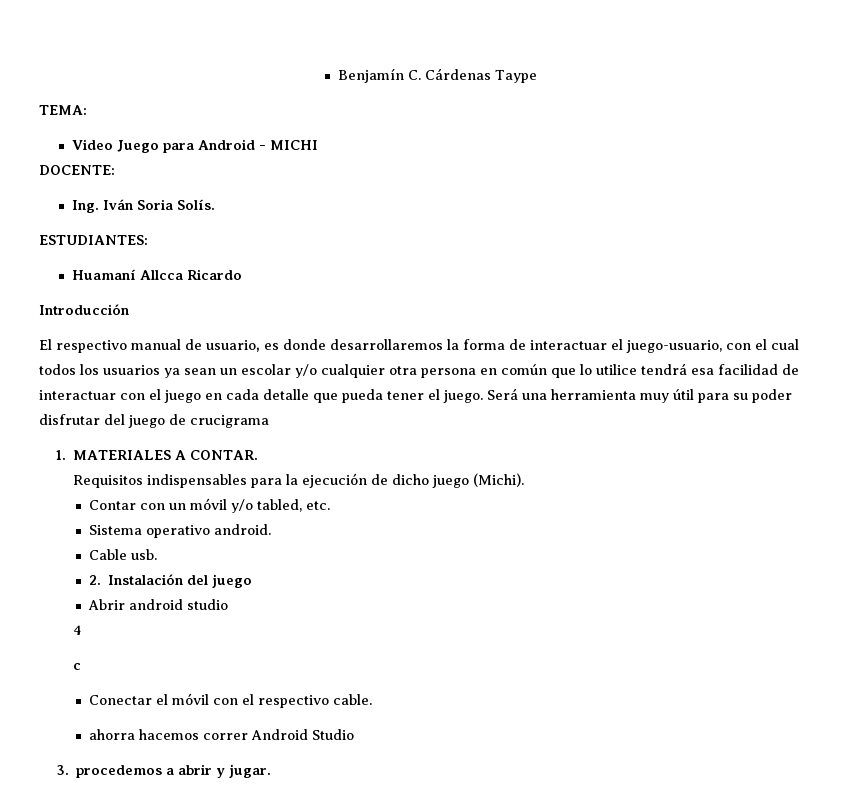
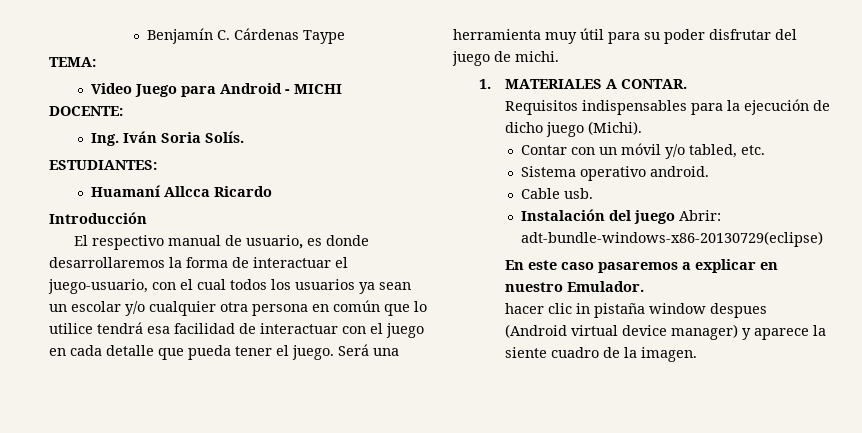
[190,415,269,428] crucigrama -> [515,51,559,62] michi.
[89,575,102,585] 2. -> (593, 193) none
[88,599,229,610] [73,625,83,635] [73,663,82,670] [89,693,373,708] [89,729,355,740] [56,764,272,778] // Abrir android studio // 4 // c // Conectar el móvil con el respectivo cable. // ahorra hacemos correr Android Studio // 3. procedemos a abrir y jugar. -> [678,210,721,221] [520,231,823,247] [504,259,778,273] [504,281,644,292] [504,303,767,318] [504,324,826,340] [504,347,697,362] Abrir: adt-bundle-windows-x86-20130729(eclipse) // En este caso pasaremos a explicar en nuestro Emulador. // hacer clic in pistaña window despues (Android virtual device manager) y aparece la siente cuadro de la imagen.

